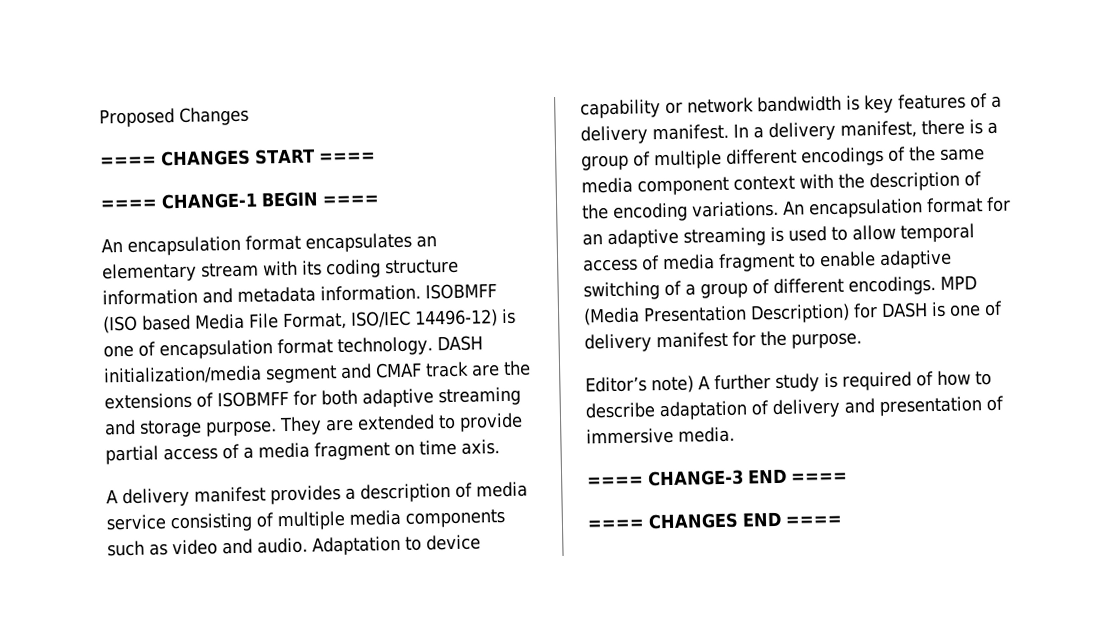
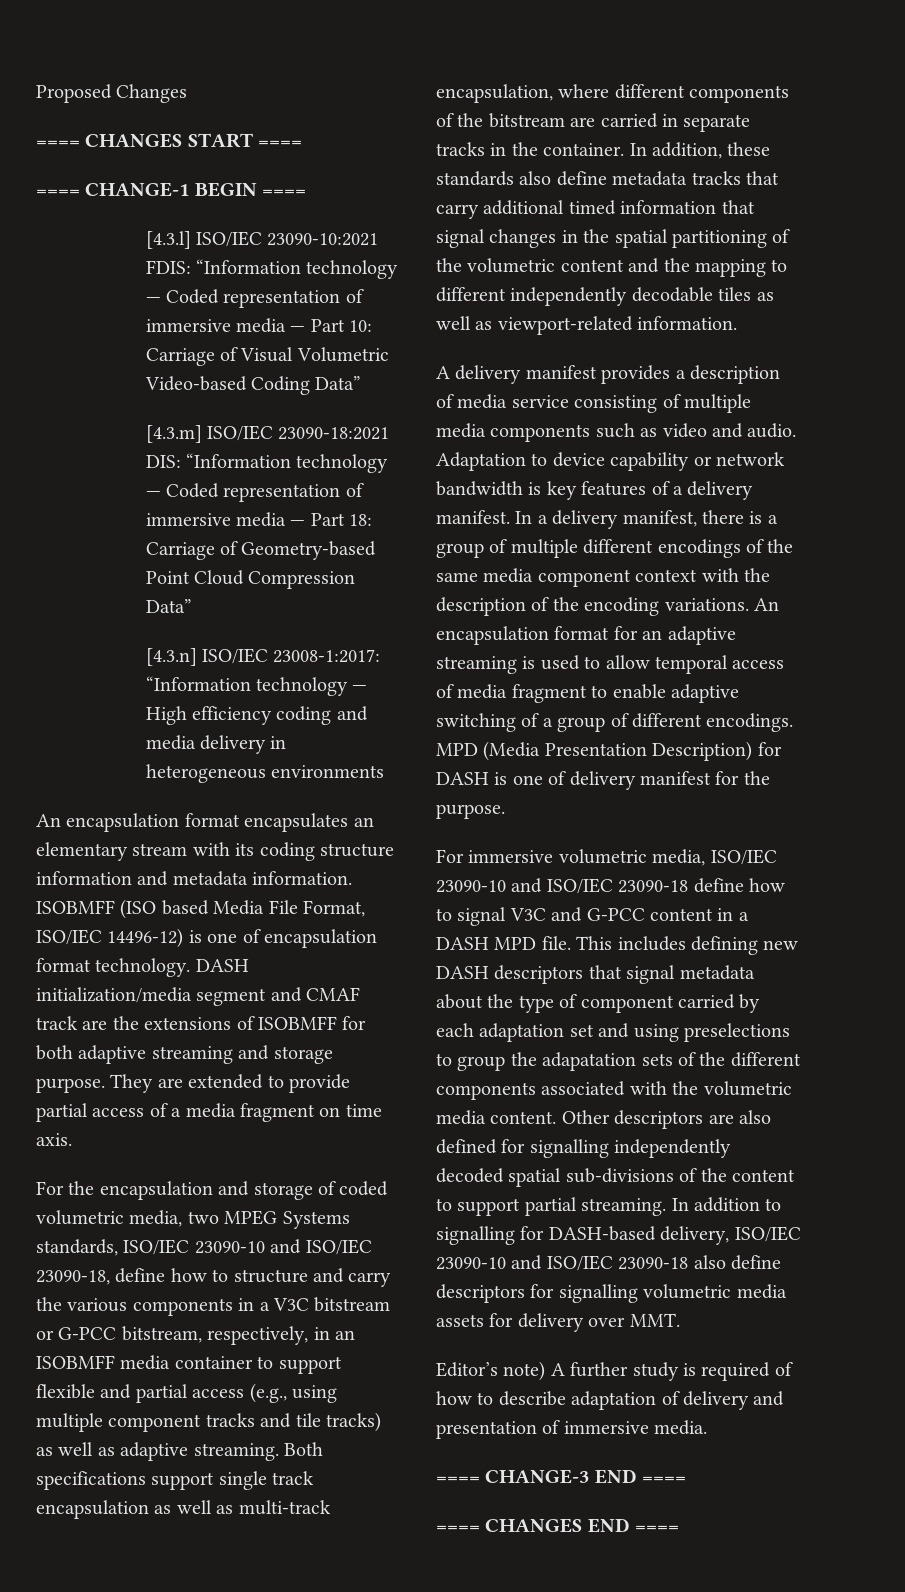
(380, 200) none -> [145,231,379,249] [145,259,399,279] [145,289,364,308] [145,318,373,333] [145,347,389,366] [144,376,362,395] [145,425,390,443] [145,453,389,473] [145,483,364,502] [145,512,373,527] [145,541,377,560] [145,570,356,589] [145,599,192,613] [145,648,381,666] [145,676,368,696] [145,706,368,725] [145,735,287,754] [145,764,384,783] // [4.3.l] ISO/IEC 23090-10:2021 FDIS: “Information technology — Coded representation of immersive media — Part 10: Carriage of Visual Volumetric Video-based Coding Data” // [4.3.m] ISO/IEC 23090-18:2021 DIS: “Information technology — Coded representation of immersive media — Part 18: Carriage of Geometry-based Point Cloud Compression Data” // [4.3.n] ISO/IEC 23008-1:2017: “Information technology — High efficiency coding and media delivery in heterogeneous environments
(500, 447) none -> [36,1181,389,1200] [36,1210,350,1229] [36,1239,372,1256] [36,1268,392,1287] [36,1297,391,1316] [36,1326,355,1345] [36,1355,342,1374] [36,1383,337,1403] [36,1412,381,1432] [36,1442,323,1461] [36,1471,315,1490] [36,1500,331,1519] [436,84,790,103] [436,113,751,132] [436,142,771,159] [436,171,779,186] [436,200,755,219] [436,229,791,248] [436,258,788,277] [436,287,774,306] [436,316,738,335] // For the encapsulation and storage of coded volumetric media, two MPEG Systems standards, ISO/IEC 23090-10 and ISO/IEC 23090-18, define how to structure and carry the various components in a V3C bitstream or G-PCC bitstream, respectively, in an ISOBMFF media container to support flexible and partial access (e.g., using multiple component tracks and tile tracks) as well as adaptive streaming. Both specifications support single track encapsulation as well as multi-track encapsulation, where different components of the bitstream are carried in separate tracks in the container. In addition, these standards also define metadata tracks that carry additional timed information that signal changes in the spatial partitioning of the volumetric content and the mapping to different independently decodable tiles as well as viewport-related information.
(862, 340) none -> [436,849,777,866] [436,878,785,894] [436,907,749,926] [436,936,799,955] [436,965,755,984] [436,994,761,1013] [436,1023,790,1042] [436,1052,801,1071] [436,1081,792,1100] [436,1110,771,1129] [436,1139,732,1158] [436,1168,795,1187] [436,1197,782,1216] [436,1226,801,1245] [436,1255,781,1271] [436,1284,787,1303] [436,1313,680,1332] // For immersive volumetric media, ISO/IEC 23090-10 and ISO/IEC 23090-18 define how to signal V3C and G-PCC content in a DASH MPD file. This includes defining new DASH descriptors that signal metadata about the type of component carried by each adaptation set and using preselections to group the adapatation sets of the different components associated with the volumetric media content. Other descriptors are also defined for signalling independently decoded spatial sub-divisions of the content to support partial streaming. In addition to signalling for DASH-based delivery, ISO/IEC 23090-10 and ISO/IEC 23090-18 also define descriptors for signalling volumetric media assets for delivery over MMT.

